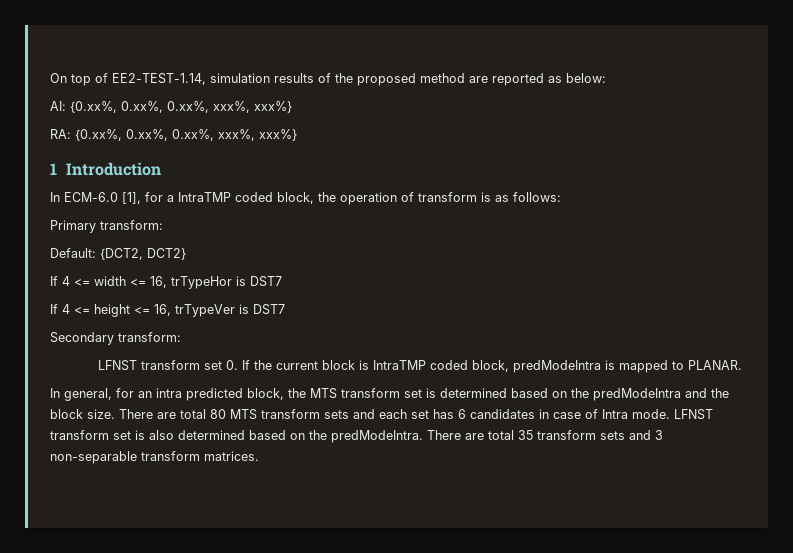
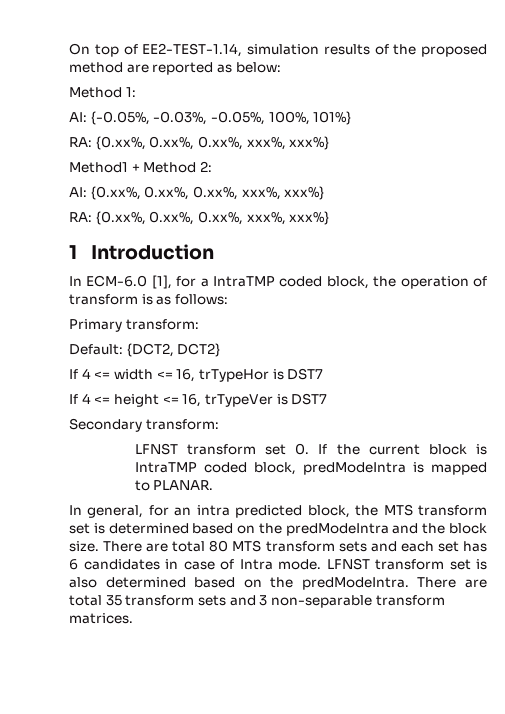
(606, 78) none -> [69,87,136,98] [69,111,352,125] [69,136,330,150] [69,161,212,173] // Method 1: // AI: {-0.05%, -0.03%, -0.05%, 100%, 101%} // RA: {0.xx%, 0.xx%, 0.xx%, xxx%, xxx%} // Method1 + Method 2:

